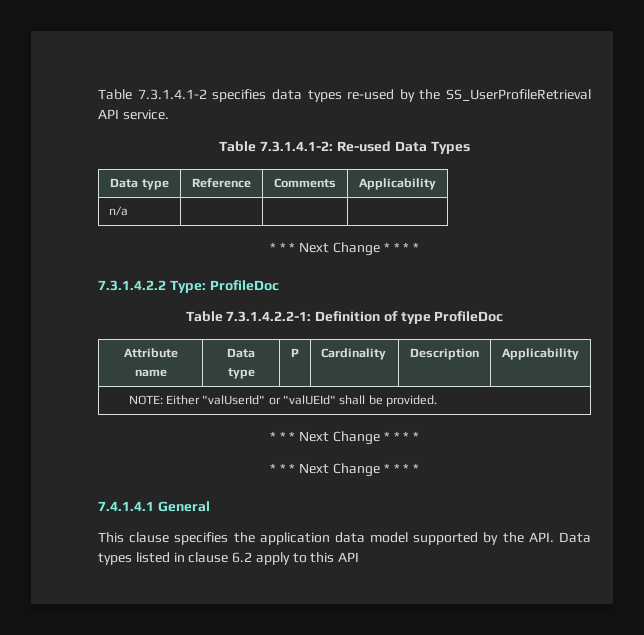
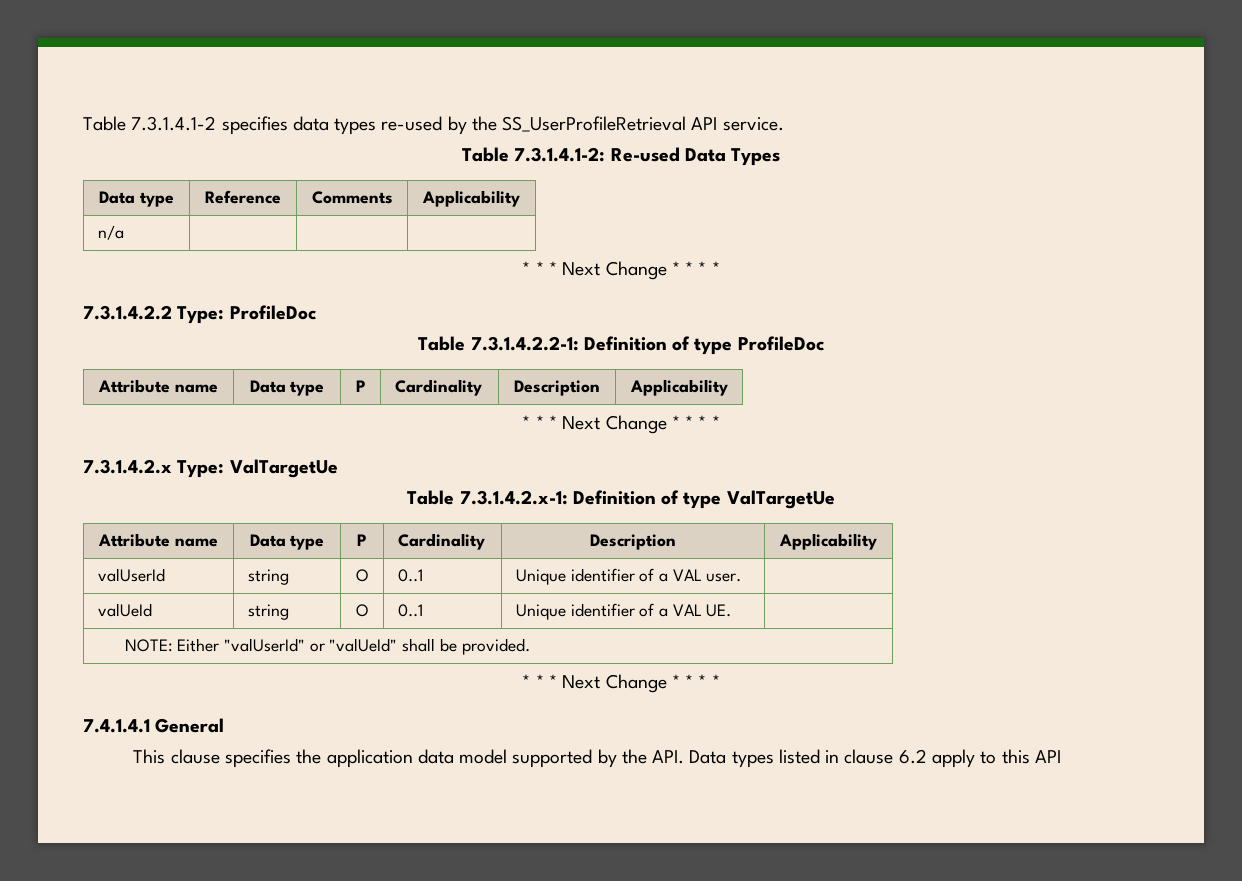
[128,395,438,407] [269,431,420,445] // NOTE: Either "valUserId" or "valUEId" shall be provided. // * * * Next Change * * * * -> [522,415,720,434] [83,459,338,478] [407,490,835,509] [98,533,218,547] [249,534,325,550] [357,534,367,546] [397,533,485,550] [590,534,676,550] [779,533,877,550] [97,568,165,582] [247,569,289,585] [355,569,369,582] [397,569,423,582] [515,568,742,585] [97,603,152,617] [247,604,289,620] [355,604,369,617] [397,604,423,617] [515,603,732,620] [124,638,530,655] // * * * Next Change * * * * // 7.3.1.4.2.x Type: ValTargetUe // Table 7.3.1.4.2.x-1: Definition of type ValTargetUe // Attribute name | Data type | P | Cardinality | Description | Applicability // valUserId | string | O | 0..1 | Unique identifier of a VAL user. | // valUeId | string | O | 0..1 | Unique identifier of a VAL UE. | // NOTE: Either "valUserId" or "valUeId" shall be provided.

